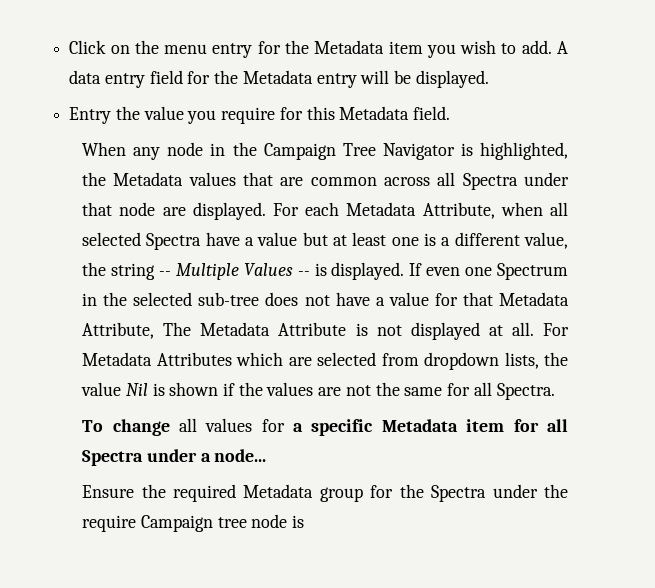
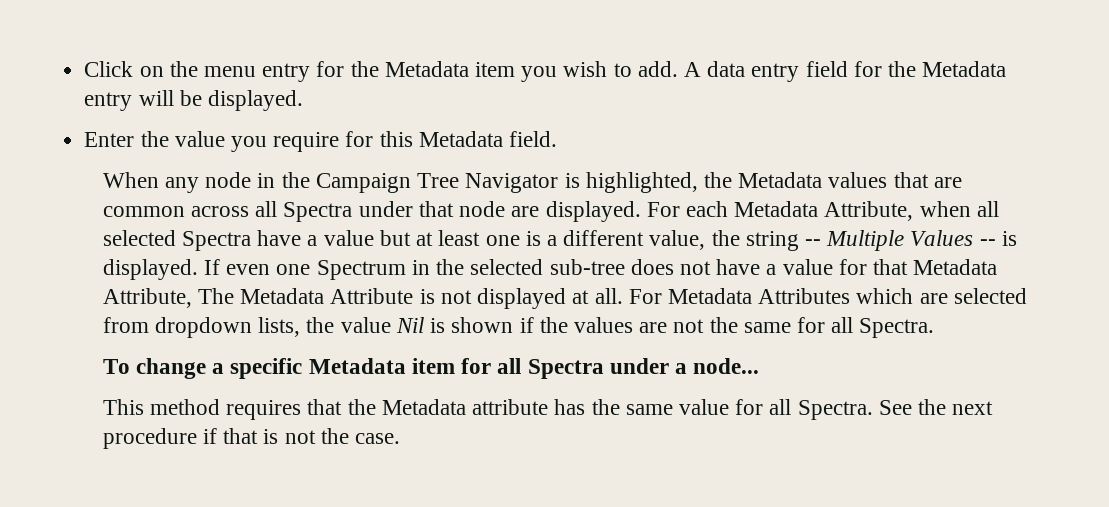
[69,107,112,124] Entry -> [84,132,135,147] Enter
[178,418,285,432] all values for -> (207, 368) none
[82,484,568,502] [82,514,305,532] Ensure the required Metadata group for the Spectra under the require Campaign tree node is -> [102,399,994,420] [102,428,401,449] This method requires that the Metadata attribute has the same value for all Spectra. See the next procedure if that is not the case.

